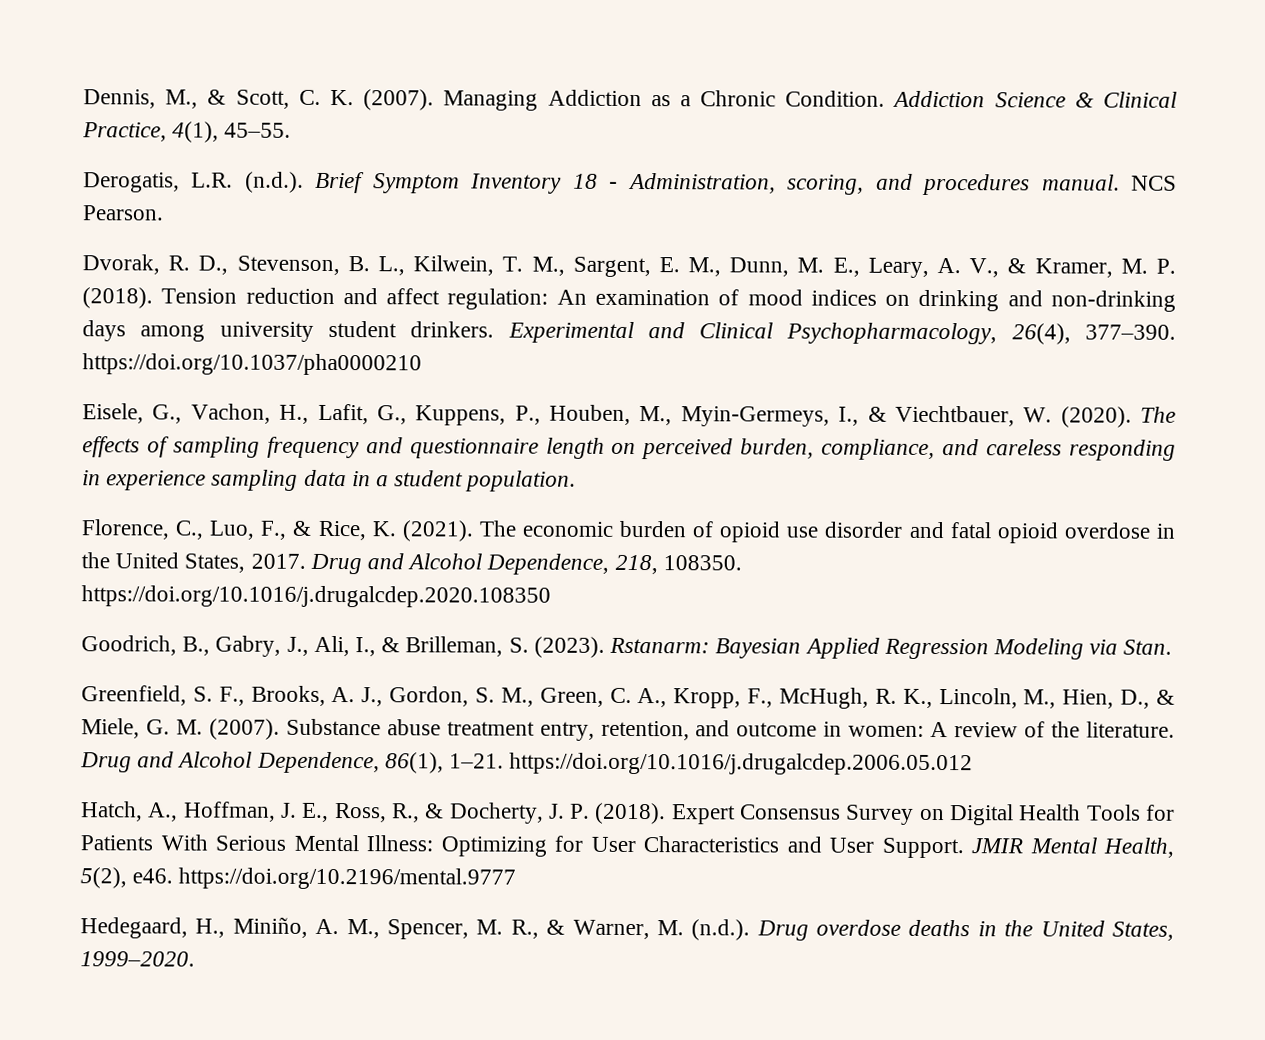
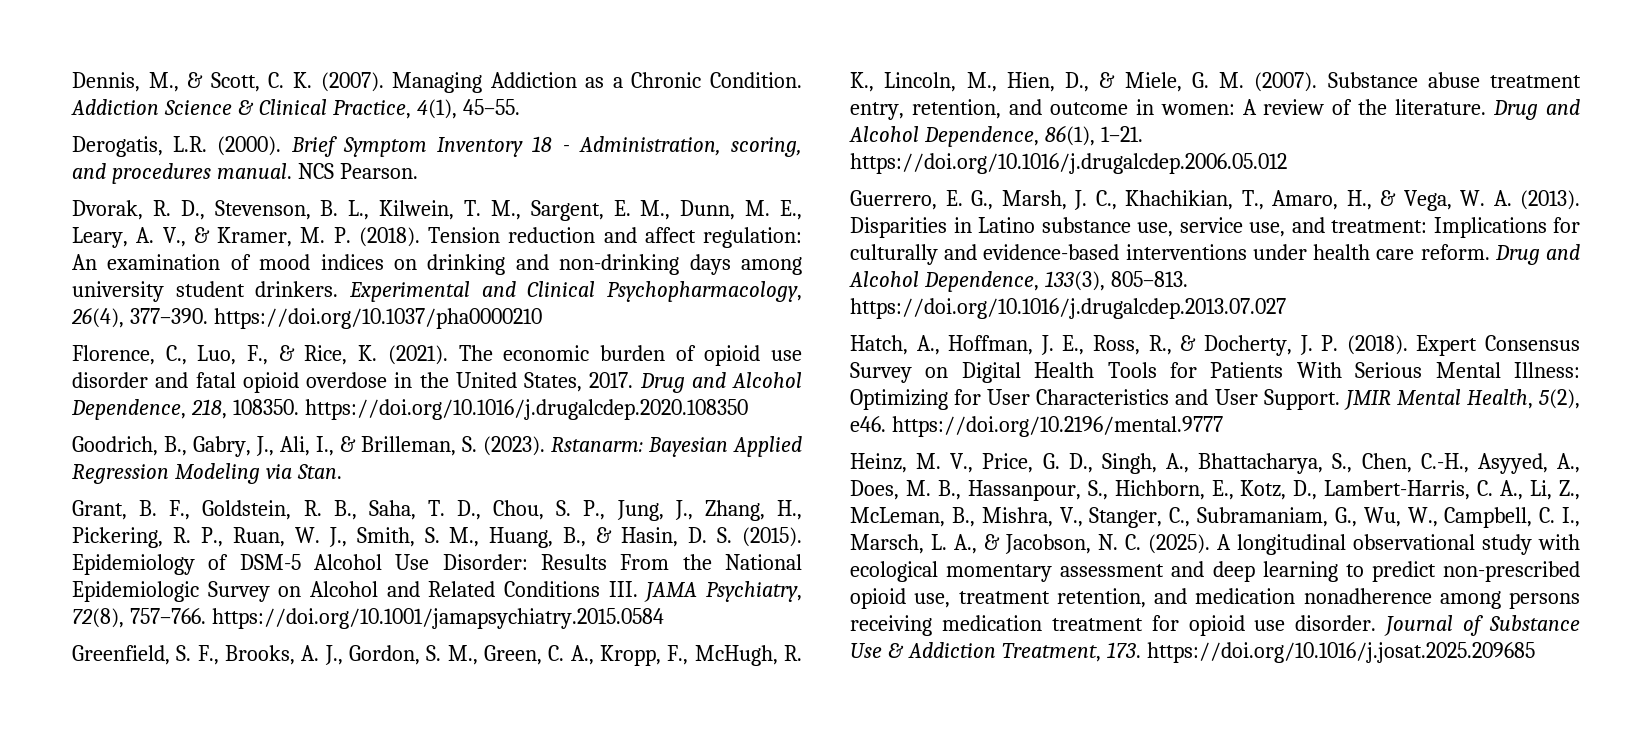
[244,171,304,193] (n.d.). -> [217,136,282,156] (2000).
[82,403,1176,428] [82,436,1176,461] [82,469,577,492] // Eisele, G., Vachon, H., Lafit, G., Kuppens, P., Houben, M., Myin-Germeys, I., & Viechtbauer, W. (2020). The effects of sampling frequency and questionnaire length on perceived burden, compliance, and careless responding in experience sampling data in a student population. -> (542, 318) none
(1173, 647) none -> [72,500,802,521] [72,527,802,548] [72,554,802,575] [72,581,802,602] [72,608,664,629] // Grant, B. F., Goldstein, R. B., Saha, T. D., Chou, S. P., Jung, J., Zhang, H., Pickering, R. P., Ruan, W. J., Smith, S. M., Huang, B., & Hasin, D. S. (2015). Epidemiology of DSM-5 Alcohol Use Disorder: Results From the National Epidemiologic Survey on Alcohol and Related Conditions III. JAMA Psychiatry, 72(8), 757–766. https://doi.org/10.1001/jamapsychiatry.2015.0584
(974, 764) none -> [850,190,1580,211] [850,217,1580,238] [850,244,1580,265] [849,271,1188,292] [850,298,1286,319] // Guerrero, E. G., Marsh, J. C., Khachikian, T., Amaro, H., & Vega, W. A. (2013). Disparities in Latino substance use, service use, and treatment: Implications for culturally and evidence-based interventions under health care reform. Drug and Alcohol Dependence, 133(3), 805–813. https://doi.org/10.1016/j.drugalcdep.2013.07.027
[80,916,1175,941] [80,951,195,967] Hedegaard, H., Miniño, A. M., Spencer, M. R., & Warner, M. (n.d.). Drug overdose deaths in the United States, 1999–2020. -> [850,453,1580,474] [850,480,1580,501] [850,507,1580,528] [850,534,1580,555] [850,561,1580,582] [850,588,1580,609] [850,615,1580,636] [850,642,1535,663] Heinz, M. V., Price, G. D., Singh, A., Bhattacharya, S., Chen, C.-H., Asyyed, A., Does, M. B., Hassanpour, S., Hichborn, E., Kotz, D., Lambert-Harris, C. A., Li, Z., McLeman, B., Mishra, V., Stanger, C., Subramaniam, G., Wu, W., Campbell, C. I., Marsch, L. A., & Jacobson, N. C. (2025). A longitudinal observational study with ecological momentary assessment and deep learning to predict non-prescribed opioid use, treatment retention, and medication nonadherence among persons receiving medication treatment for opioid use disorder. Journal of Substance Use & Addiction Treatment, 173. https://doi.org/10.1016/j.josat.2025.209685

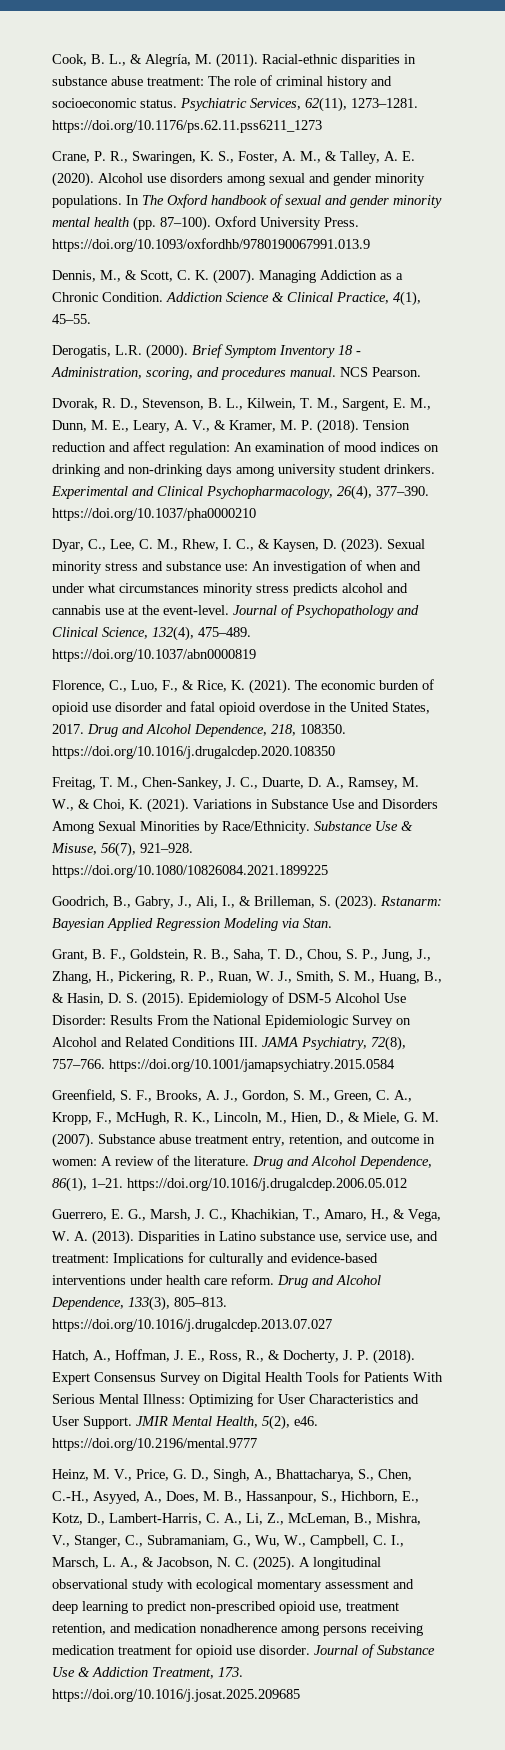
(72, 82) none -> [52,53,416,68] [52,75,392,89] [52,97,418,112] [52,120,322,133] [52,151,415,164] [52,172,425,187] [52,194,442,208] [52,216,359,231] [52,238,370,252] Cook, B. L., & Alegría, M. (2011). Racial-ethnic disparities in substance abuse treatment: The role of criminal history and socioeconomic status. Psychiatric Services, 62(11), 1273–1281. https://doi.org/10.1176/ps.62.11.pss6211_1273 // Crane, P. R., Swaringen, K. S., Foster, A. M., & Talley, A. E. (2020). Alcohol use disorders among sexual and gender minority populations. In The Oxford handbook of sexual and gender minority mental health (pp. 87–100). Oxford University Press. https://doi.org/10.1093/oxfordhb/9780190067991.013.9 //
(542, 318) none -> [52,538,425,553] [52,560,421,574] [52,583,408,596] [52,604,419,618] [52,626,251,641] [52,649,256,662] // Dyar, C., Lee, C. M., Rhew, I. C., & Kaysen, D. (2023). Sexual minority stress and substance use: An investigation of when and under what circumstances minority stress predicts alcohol and cannabis use at the event-level. Journal of Psychopathology and Clinical Science, 132(4), 475–489. https://doi.org/10.1037/abn0000819
(748, 409) none -> [52,777,419,790] [52,798,438,813] [52,821,413,834] [51,842,193,857] [52,865,328,878] // Freitag, T. M., Chen-Sankey, J. C., Duarte, D. A., Ramsey, M. W., & Choi, K. (2021). Variations in Substance Use and Disorders Among Sexual Minorities by Race/Ethnicity. Substance Use & Misuse, 56(7), 921–928. https://doi.org/10.1080/10826084.2021.1899225

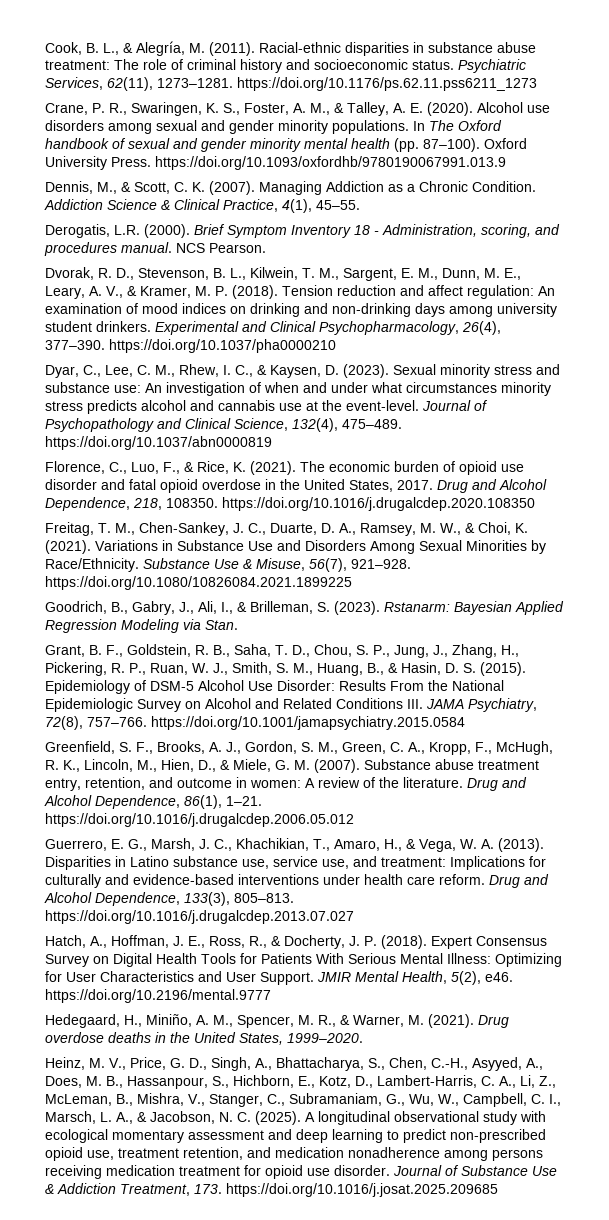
(257, 1444) none -> [45,1014,509,1028] [45,1032,363,1045] // Hedegaard, H., Miniño, A. M., Spencer, M. R., & Warner, M. (2021). Drug overdose deaths in the United States, 1999–2020.

